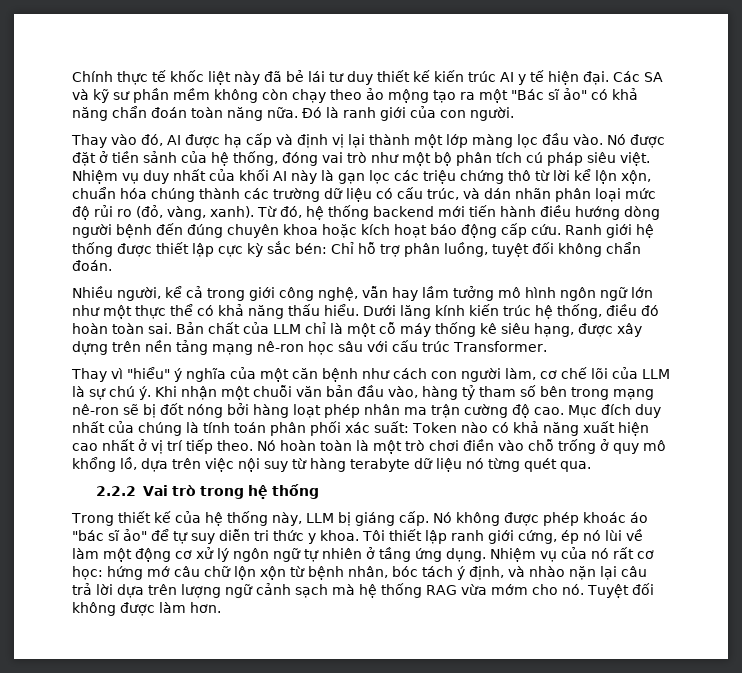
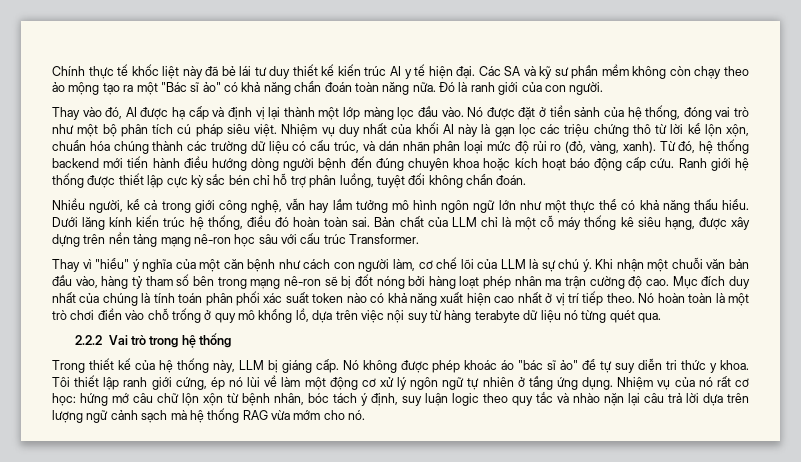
[295,242,354,254] bén: Chỉ -> [228,175,270,185] bén chỉ
[374,421,457,433] suất: Token -> [285,292,344,303] suất token
(504, 573) none -> [402,392,553,406] suy luận logic theo quy tắc
[587,583,654,598] [72,602,221,616] Tuyệt đối không được làm hơn. -> (366, 415) none

